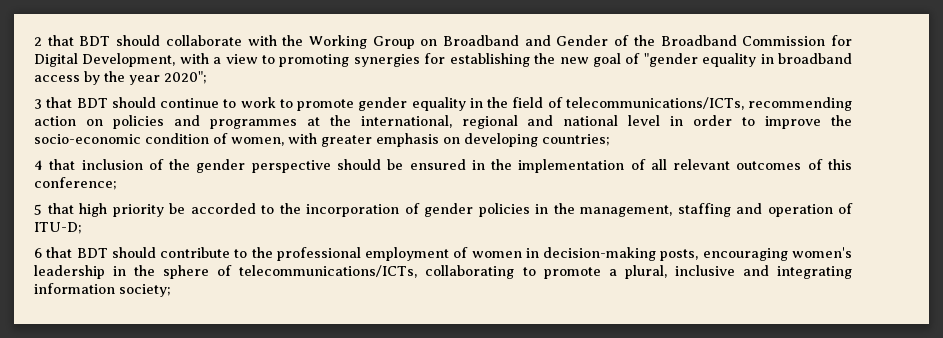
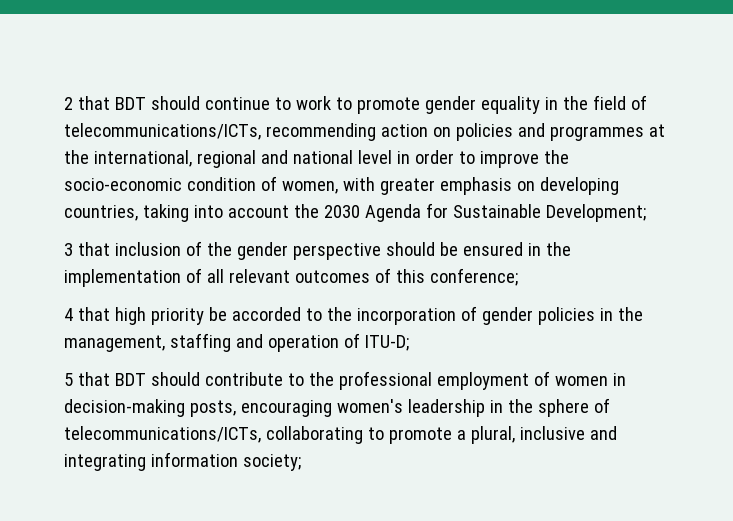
[165,35,853,49] [34,53,852,67] [34,71,207,85] [34,97,156,109] collaborate with the Working Group on Broadband and Gender of the Broadband Commission for Digital Development, with a view to promoting synergies for establishing the new goal of "gender equality in broadband access by the year 2020"; // 3 that BDT should -> (200, 103) none
[542,134,610,146] [34,160,43,170] countries; // 4 -> [64,203,646,222] [64,243,73,256] countries, taking into account the 2030 Agenda for Sustainable Development; // 3
[34,204,42,215] 5 -> [64,308,73,321] 4
[34,248,42,258] 6 -> [64,373,73,386] 5

